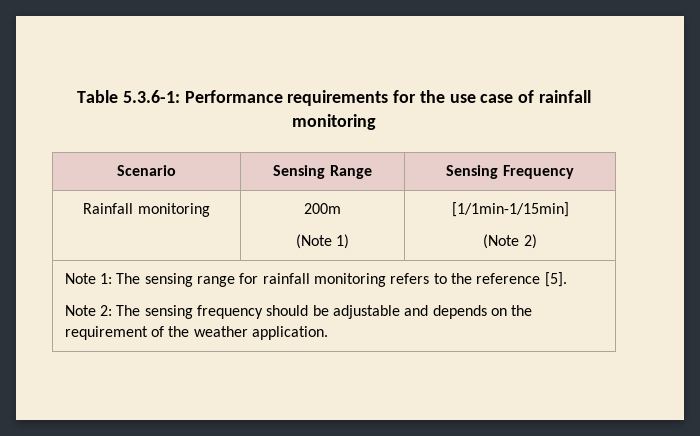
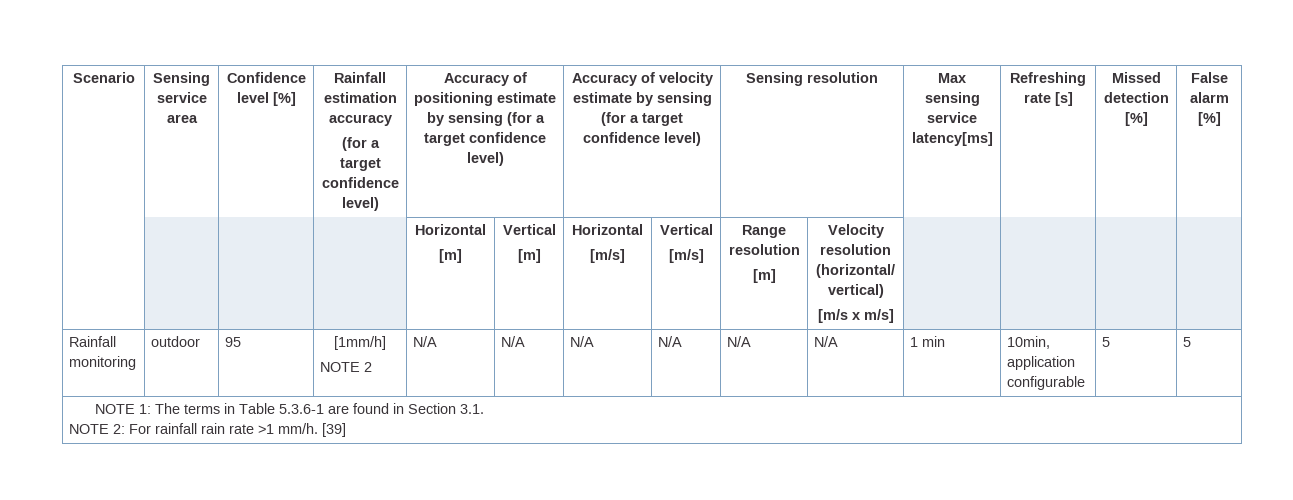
[77,90,591,106] [292,114,376,130] [117,165,176,176] [273,165,372,179] [446,165,574,179] [83,203,210,217] [304,203,341,214] [295,234,350,249] [451,202,569,217] [483,234,537,249] [64,272,567,287] [64,305,533,319] [64,326,329,340] Table 5.3.6-1: Performance requirements for the use case of rainfall monitoring // Scenario | Sensing Range | Sensing Frequency // Rainfall monitoring | 200m // (Note 1) | [1/1min-1/15min] // (Note 2) // Note 1: The sensing range for rainfall monitoring refers to the reference [5]. // Note 2: The sensing frequency should be adjustable and depends on the requirement of the weather application. -> [72,72,135,83] [153,72,210,86] [156,92,207,103] [166,114,198,123] [226,72,306,83] [236,92,296,106] [334,72,386,83] [323,92,397,103] [328,114,392,126] [341,137,380,151] [339,158,381,171] [321,177,399,188] [341,197,379,211] [443,72,527,86] [414,92,556,106] [426,112,545,126] [424,132,546,146] [466,152,504,166] [571,72,713,86] [572,92,712,106] [601,112,683,126] [583,132,701,146] [746,72,878,86] [938,73,966,83] [924,92,980,106] [927,112,977,123] [911,132,993,146] [1010,72,1086,86] [1023,92,1073,106] [1111,72,1161,83] [1103,92,1169,103] [1124,112,1148,126] [1190,72,1228,83] [1189,92,1229,103] [1197,112,1221,126] [415,224,486,235] [439,249,462,263] [502,224,556,235] [517,249,541,263] [572,224,643,235] [590,249,625,263] [659,224,713,235] [668,249,704,263] [742,225,786,238] [728,244,800,255] [752,269,776,283] [827,224,884,238] [820,244,891,255] [816,264,895,278] [827,284,884,298] [817,309,894,323] [69,336,117,347] [69,356,137,370] [151,336,201,347] [225,337,242,347] [334,336,386,350] [320,362,373,372] [413,336,438,347] [501,336,526,347] [570,336,595,347] [658,336,683,347] [727,336,752,347] [814,336,839,347] [910,336,946,347] [1007,336,1051,349] [1007,356,1076,370] [1007,376,1086,390] [1102,337,1111,347] [1183,337,1192,347] [95,403,485,414] [69,423,347,437] Scenario | Sensing service area | Confidence level [%] | Rainfall estimation accuracy // (for a target confidence level) | Accuracy of positioning estimate by sensing (for a target confidence level) | Accuracy of velocity estimate by sensing (for a target confidence level) | Sensing resolution | Max sensing service latency[ms] | Refreshing rate [s] | Missed detection [%] | False alarm [%] // | | | | Horizontal // [m] | Vertical // [m] | Horizontal // [m/s] | Vertical // [m/s] | Range resolution // [m] | Velocity resolution (horizontal/ vertical) // [m/s x m/s] | | | | // Rainfall monitoring | outdoor | 95 | [1mm/h] // NOTE 2 | N/A | N/A | N/A | N/A | N/A | N/A | 1 min | 10min, application configurable | 5 | 5 // NOTE 1: The terms in Table 5.3.6-1 are found in Section 3.1. // NOTE 2: For rainfall rain rate >1 mm/h. [39]

